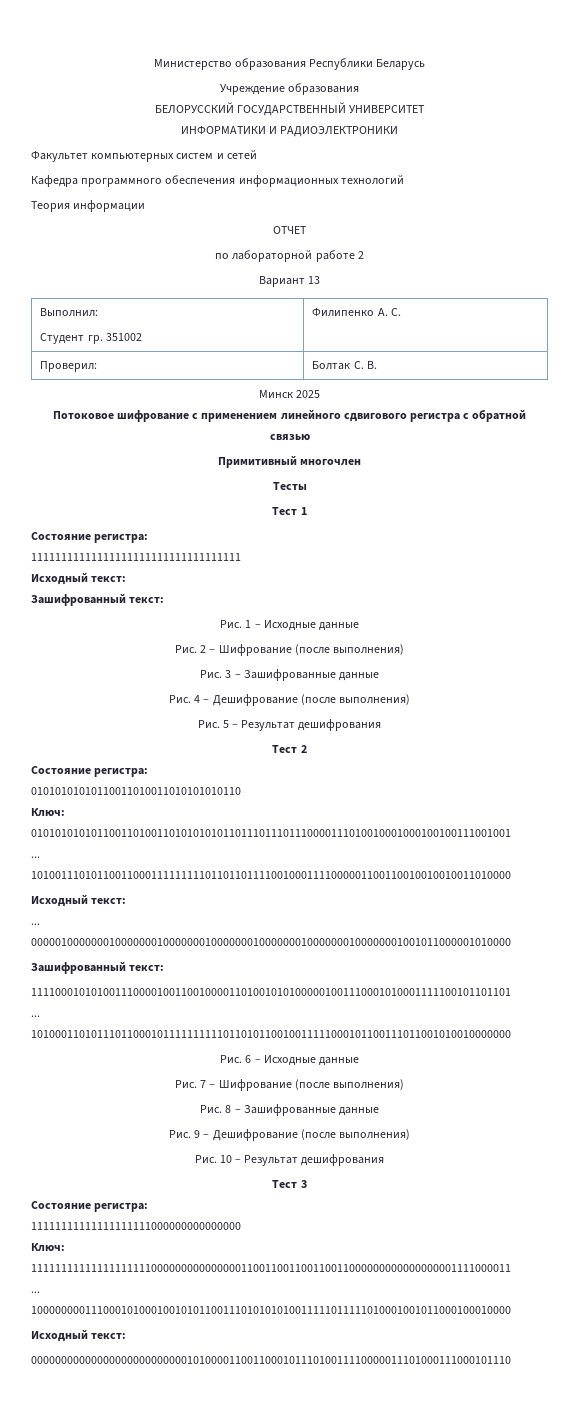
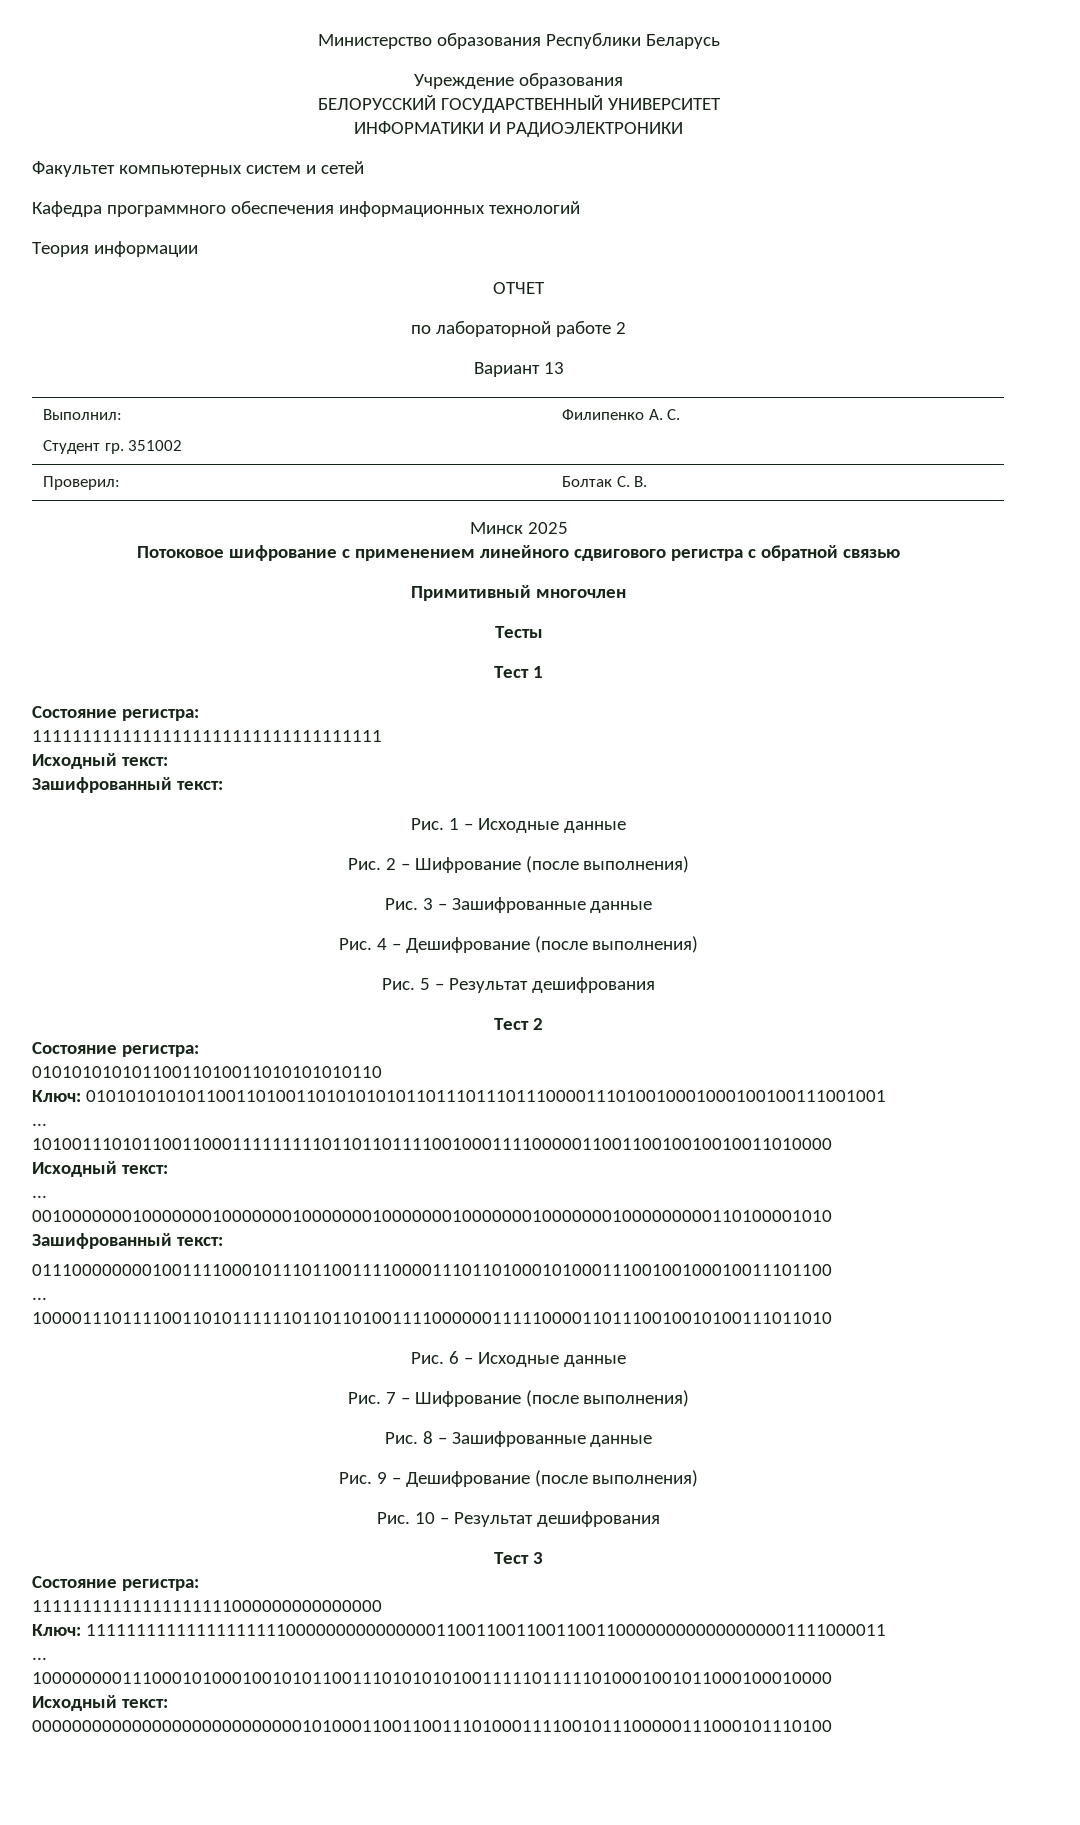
[31,938,511,946] [31,961,165,974] [31,988,511,996] [31,1015,40,1017] [31,1030,511,1038] 00000100000001000000010000000100000001000000010000000100000001001011000001010000 // Зашифрованный текст: // 11110001010100111000010011001000011010010101000001001110001010001111100101101101 // ... // 10100011010111011000101111111111011010110010011111000101100111011001010010000000 -> [32,1210,832,1222] [32,1233,223,1249] [32,1264,832,1276] [32,1297,47,1300] [32,1312,832,1324] 00100000001000000010000000100000001000000010000000100000001000000000110100001010 // Зашифрованный текст: // 01110000000010011110001011101100111100001110110100010100011100100100010011101100 // ... // 10000111011110011010111111011011010011110000001111100001101110010010100111011010
[31,1356,511,1364] 00000000000000000000000000101000011001100010111010011110000011101000111000101110 -> [32,1720,832,1732] 00000000000000000000000000010100011001100111010001111001011100000111000101110100

